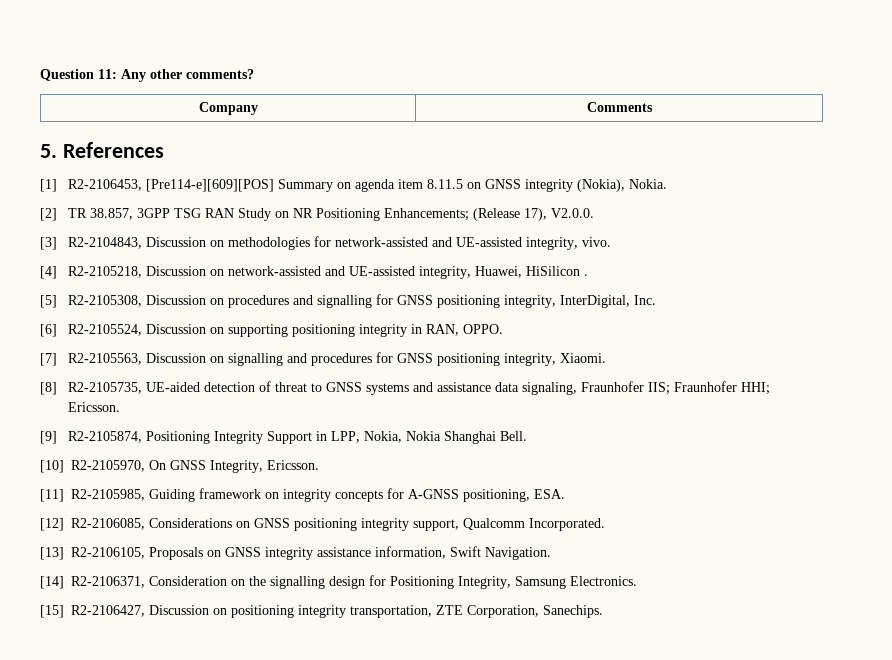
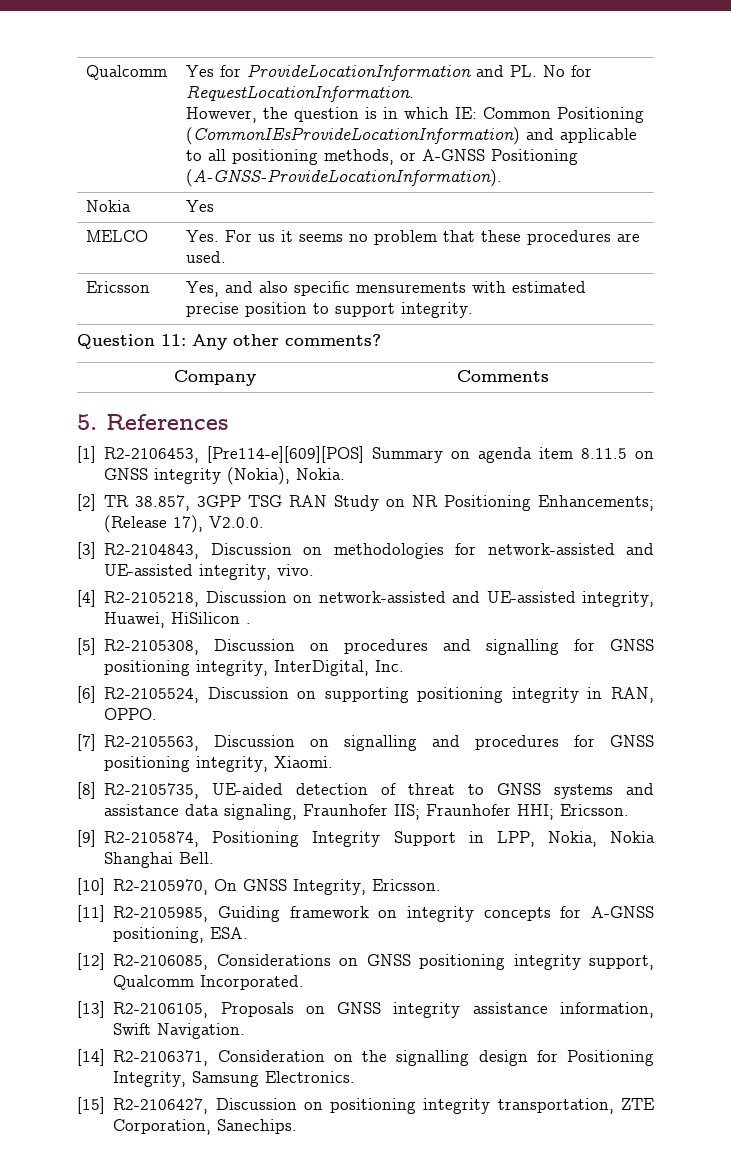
(40, 75) none -> [86,65,168,80] [186,64,593,81] [186,85,415,102] [186,107,645,123] [186,127,638,145] [186,149,579,165] [186,169,503,187] [86,200,132,212] [186,200,215,212] [86,230,149,242] [186,230,641,245] [186,251,227,263] [86,281,151,293] [186,281,587,297] [186,302,474,318] Qualcomm | Yes for ProvideLocationInformation and PL. No for RequestLocationInformation. // However, the question is in which IE: Common Positioning (CommonIEsProvideLocationInformation) and applicable to all positioning methods, or A-GNSS Positioning (A-GNSS-ProvideLocationInformation). // Nokia | Yes // MELCO | Yes. For us it seems no problem that these procedures are used. // Ericsson | Yes, and also specific mensurements with estimated precise position to support integrity. //

